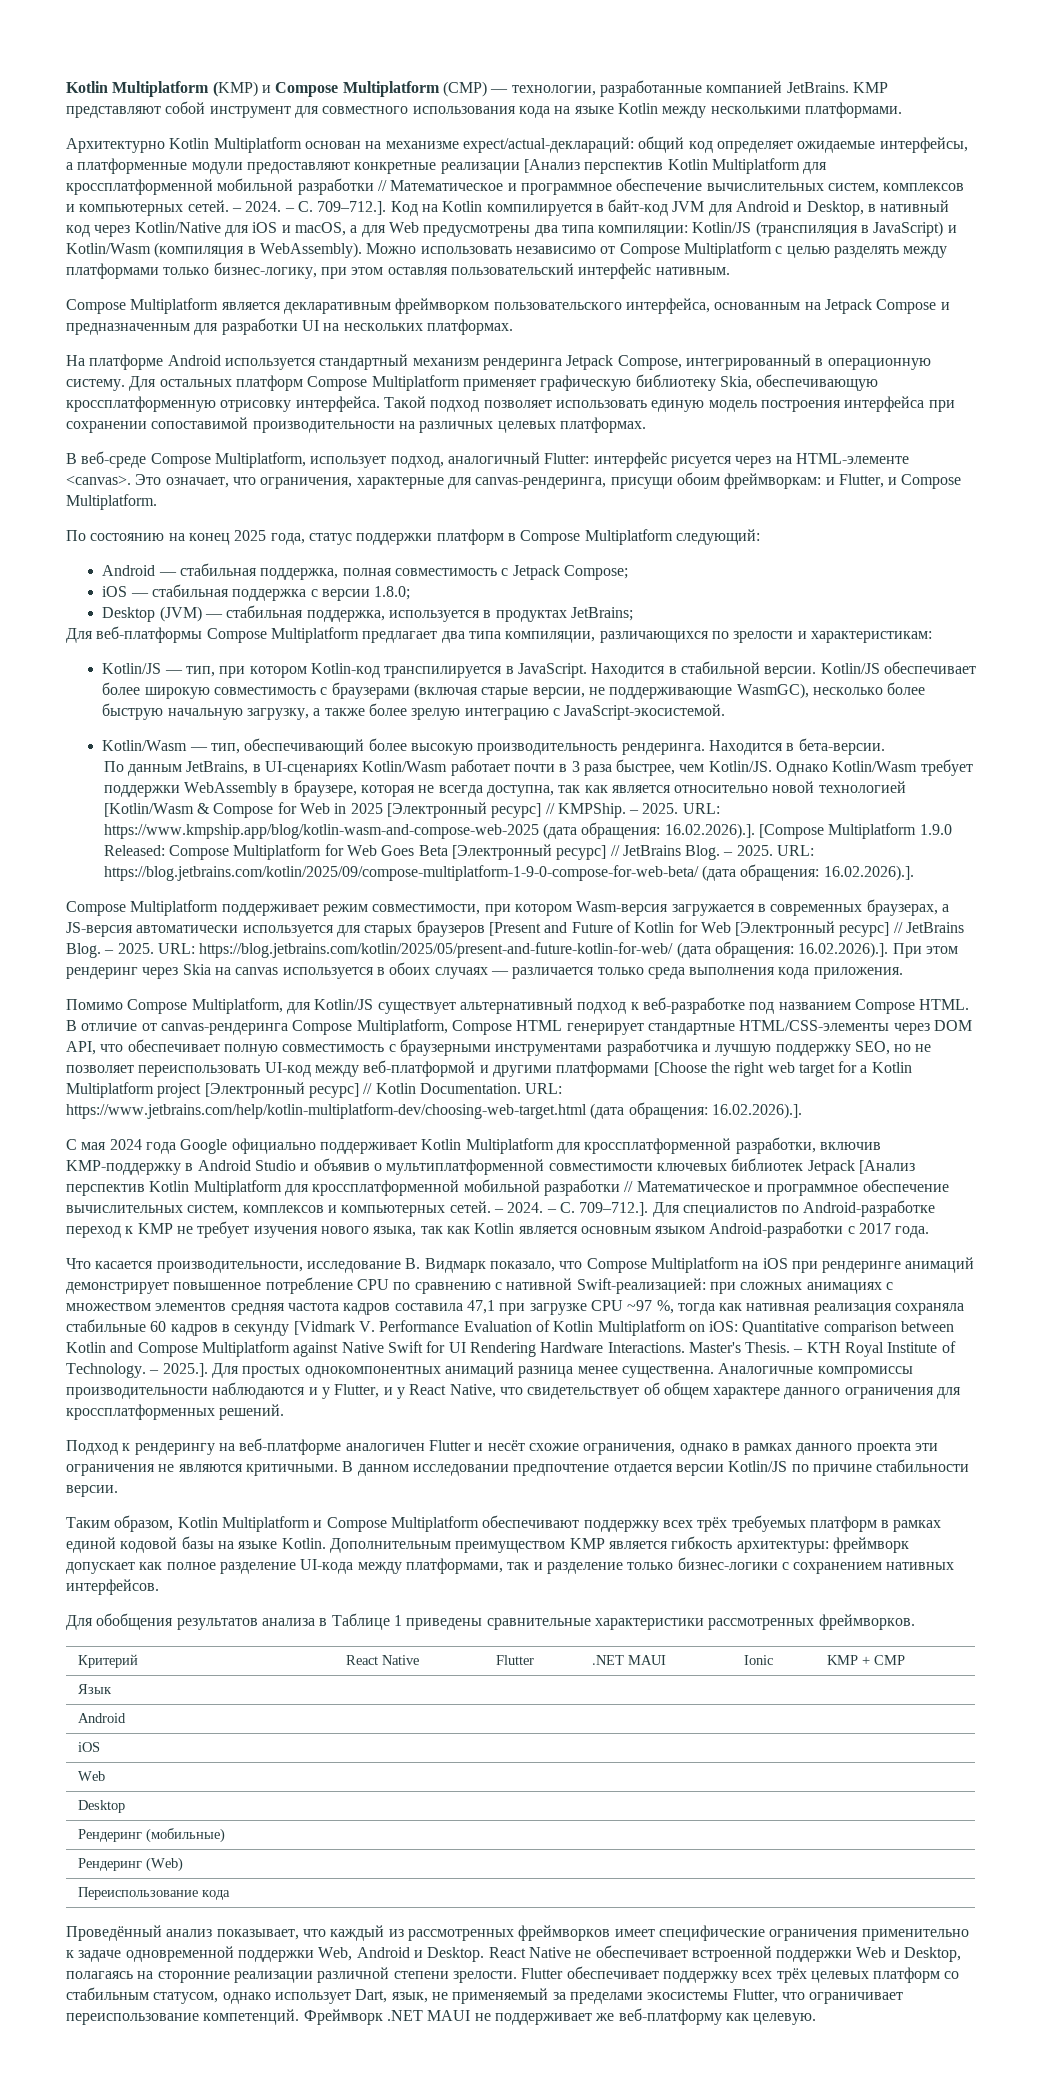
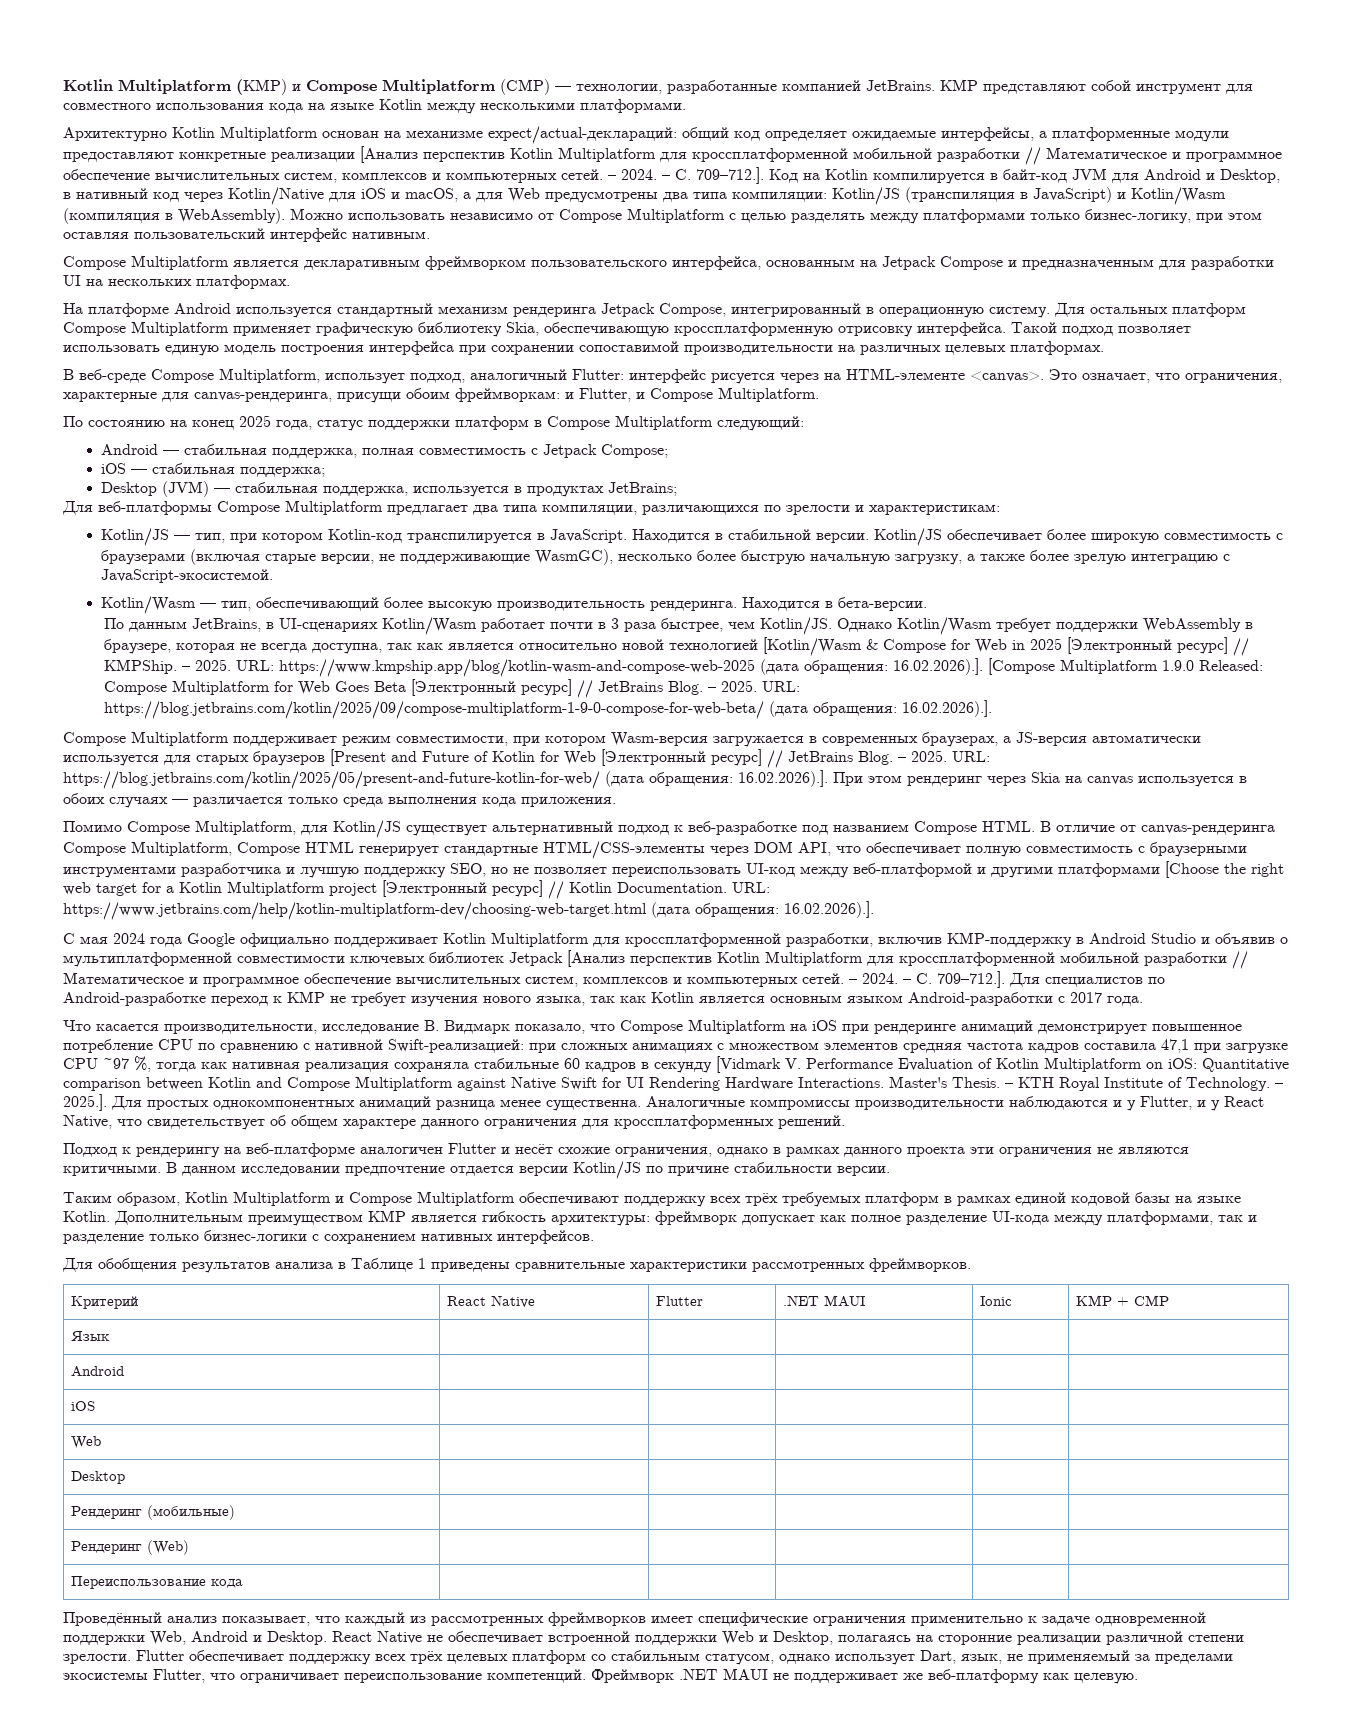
[232,586,411,601] поддержка с версии 1.8.0; -> [240,467,326,477] поддержка;

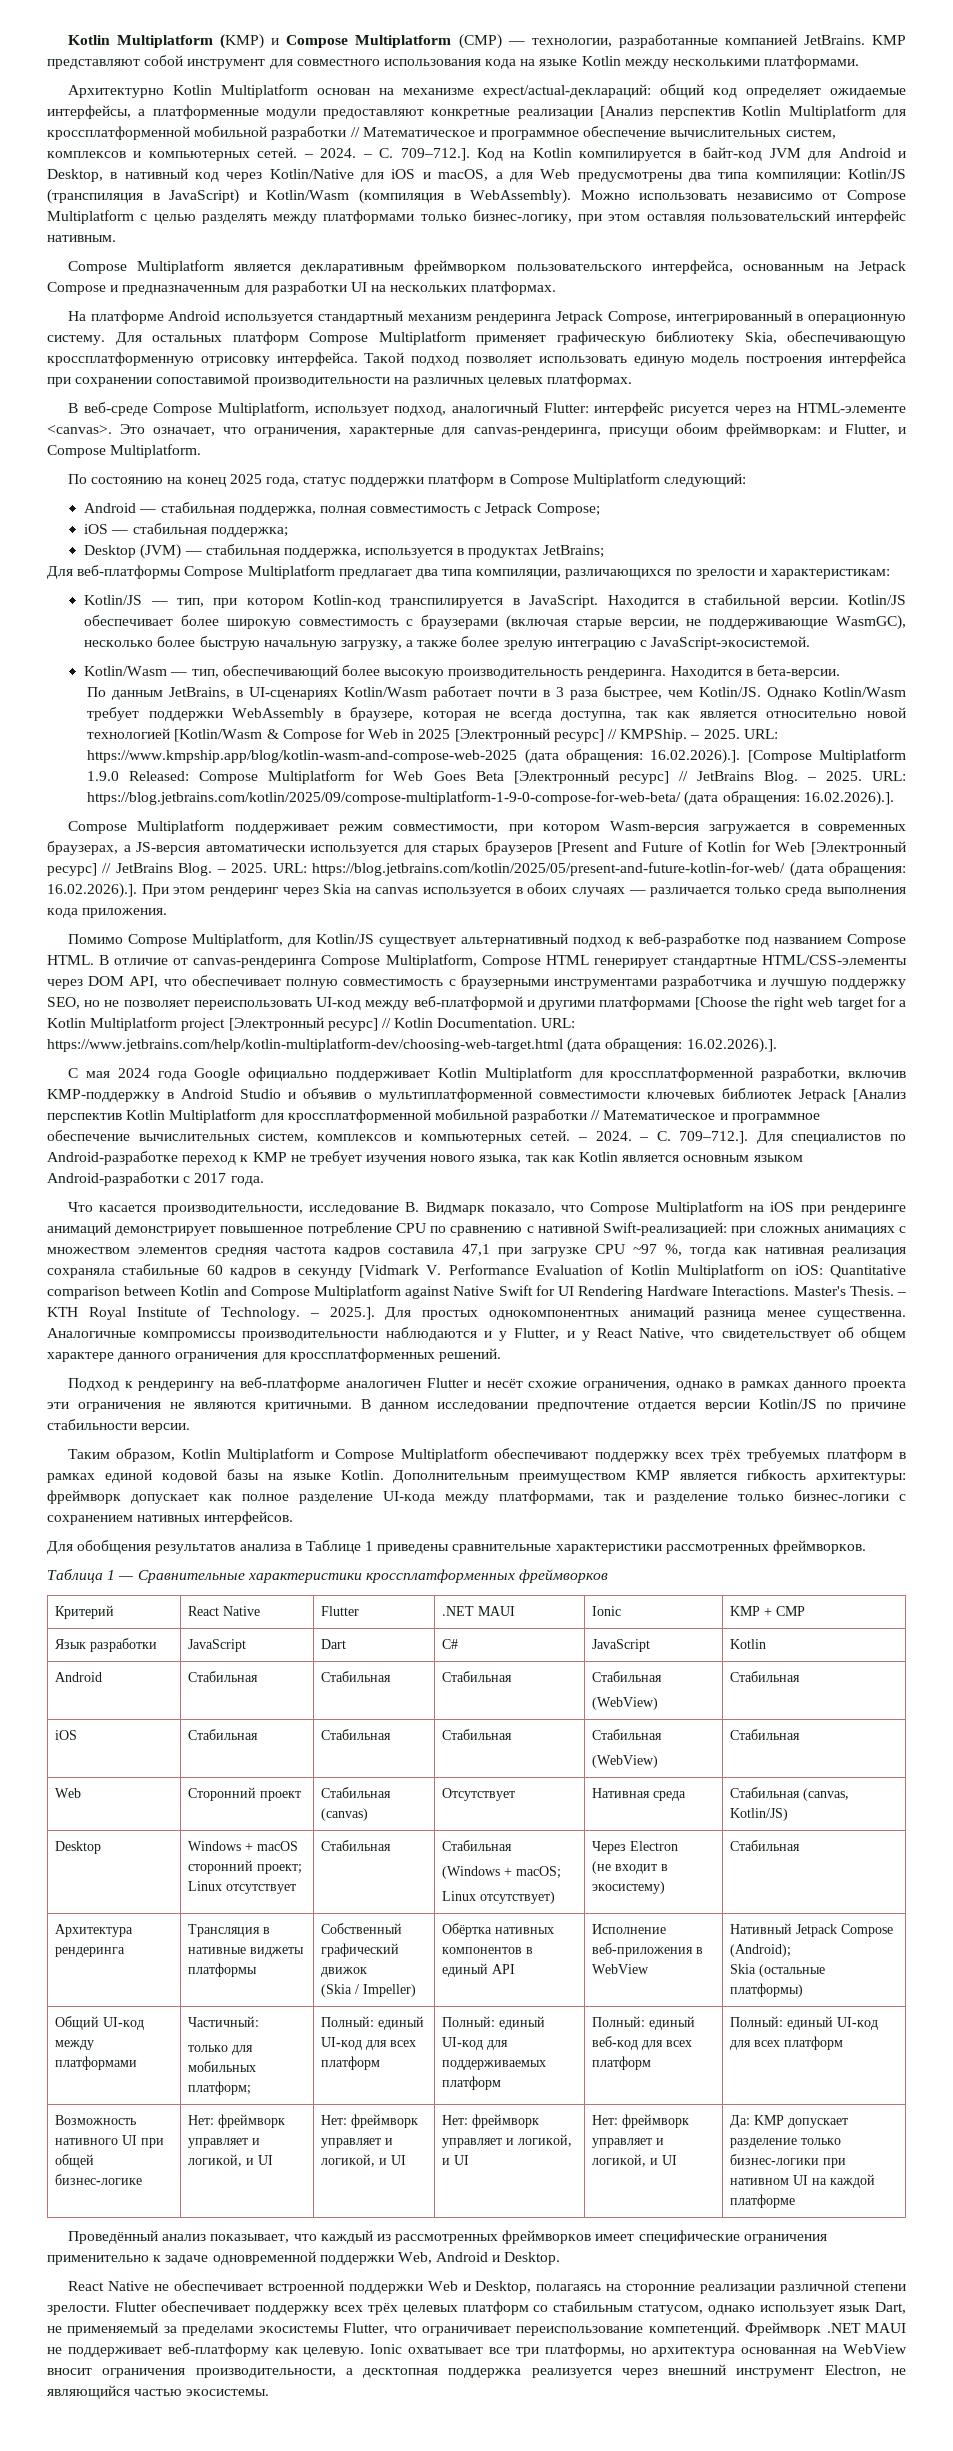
(971, 1265) none -> [47,1569,609,1583] // Таблица 1 — Сравнительные характеристики кроссплатформенных фреймворков
[70,1366,124,1377] [70,1401,95,1411] [70,1436,101,1449] [70,1471,125,1484] [70,1505,235,1520] [70,1540,189,1555] [70,1576,243,1589] | | | | | // Android | | | | | // iOS | | | | | // Web | | | | | // Desktop | | | | | // Рендеринг (мобильные) | | | | | // Рендеринг (Web) | | | | | // Переиспользование кода | | | | | -> [90,1638,158,1652] [188,1639,247,1652] [321,1639,347,1649] [442,1639,459,1649] [592,1639,651,1652] [730,1639,767,1649] [55,1672,103,1682] [188,1671,259,1682] [321,1671,392,1682] [442,1671,513,1682] [592,1671,663,1682] [592,1697,659,1710] [730,1671,801,1682] [55,1730,78,1740] [188,1729,259,1740] [321,1729,392,1740] [442,1729,513,1740] [592,1729,663,1740] [592,1755,659,1768] [730,1729,801,1740] [55,1788,82,1798] [188,1787,302,1801] [321,1787,392,1798] [321,1808,369,1821] [442,1788,516,1801] [592,1788,687,1801] [730,1787,850,1801] [730,1808,789,1821] [55,1841,102,1854] [188,1841,299,1851] [188,1860,303,1874] [188,1881,297,1894] [321,1840,392,1851] [442,1840,513,1851] [442,1866,562,1879] [442,1891,556,1904] [592,1841,679,1854] [592,1861,669,1874] [592,1881,666,1894] [730,1840,801,1851] [55,1924,134,1937] [55,1947,126,1957] [188,1924,271,1937] [188,1947,305,1957] [188,1963,258,1977] [321,1923,403,1934] [321,1943,400,1957] [321,1967,368,1977] [321,1984,417,1997] [442,1923,555,1937] [442,1947,534,1954] [442,1963,516,1977] [592,1924,667,1934] [592,1943,704,1957] [592,1964,650,1974] [730,1923,894,1937] [730,1944,792,1957] [730,1964,826,1977] [730,1983,804,1997] [55,2016,145,2030] [55,2040,95,2050] [55,2056,138,2070] [188,2016,260,2027] [188,2045,254,2055] [188,2061,257,2072] [188,2081,252,2095] [321,2016,425,2030] [321,2037,417,2050] [321,2056,381,2070] [442,2016,546,2030] [442,2037,509,2050] [442,2060,547,2070] [442,2076,502,2090] [592,2016,696,2030] [592,2036,693,2050] [592,2056,652,2070] [730,2016,879,2030] [730,2036,844,2050] [55,2115,137,2125] [55,2135,165,2148] [55,2154,95,2168] [55,2174,143,2185] [188,2114,286,2128] [188,2138,261,2148] [188,2154,274,2167] [321,2114,419,2128] [321,2138,394,2148] [321,2154,407,2167] [442,2114,540,2128] [442,2134,573,2148] [442,2155,470,2165] [592,2114,690,2128] [592,2138,665,2148] [592,2154,678,2167] [730,2115,849,2128] [730,2138,842,2148] [730,2154,847,2168] [730,2174,876,2188] [730,2194,796,2208] разработки | JavaScript | Dart | C# | JavaScript | Kotlin // Android | Стабильная | Стабильная | Стабильная | Стабильная // (WebView) | Стабильная // iOS | Стабильная | Стабильная | Стабильная | Стабильная // (WebView) | Стабильная // Web | Сторонний проект | Стабильная (canvas) | Отсутствует | Нативная среда | Стабильная (canvas, Kotlin/JS) // Desktop | Windows + macOS сторонний проект; Linux отсутствует | Стабильная | Стабильная // (Windows + macOS; // Linux отсутствует) | Через Electron // (не входит в экосистему) | Стабильная // Архитектура рендеринга | Трансляция в нативные виджеты платформы | Собственный графический движок // (Skia / Impeller) | Обёртка нативных компонентов в единый API | Исполнение веб-приложения в WebView | Нативный Jetpack Compose (Android); // Skia (остальные платформы) // Общий UI-код между платформами | Частичный: // только для мобильных платформ; | Полный: единый UI-код для всех платформ | Полный: единый UI-код для поддерживаемых платформ | Полный: единый веб-код для всех платформ | Полный: единый UI-код для всех платформ // Возможность нативного UI при общей бизнес-логике | Нет: фреймворк управляет и логикой, и UI | Нет: фреймворк управляет и логикой, и UI | Нет: фреймворк управляет и логикой, и UI | Нет: фреймворк управляет и логикой, и UI | Да: KMP допускает разделение только бизнес-логики при нативном UI на каждой платформе
(327, 1638) none -> (561, 2258) //
[920,1650,1002,1664] Dart, язык, -> [839,2302,907,2314] язык Dart,
[903,1673,923,1680] же -> (162, 2352) none
(1138, 1678) none -> [370,2343,907,2357] [47,2364,906,2378] [47,2385,270,2399] Ionic охватывает все три платформы, но архитектура основанная на WebView вносит ограничения производительности, а десктопная поддержка реализуется через внешний инструмент Electron, не являющийся частью экосистемы.

